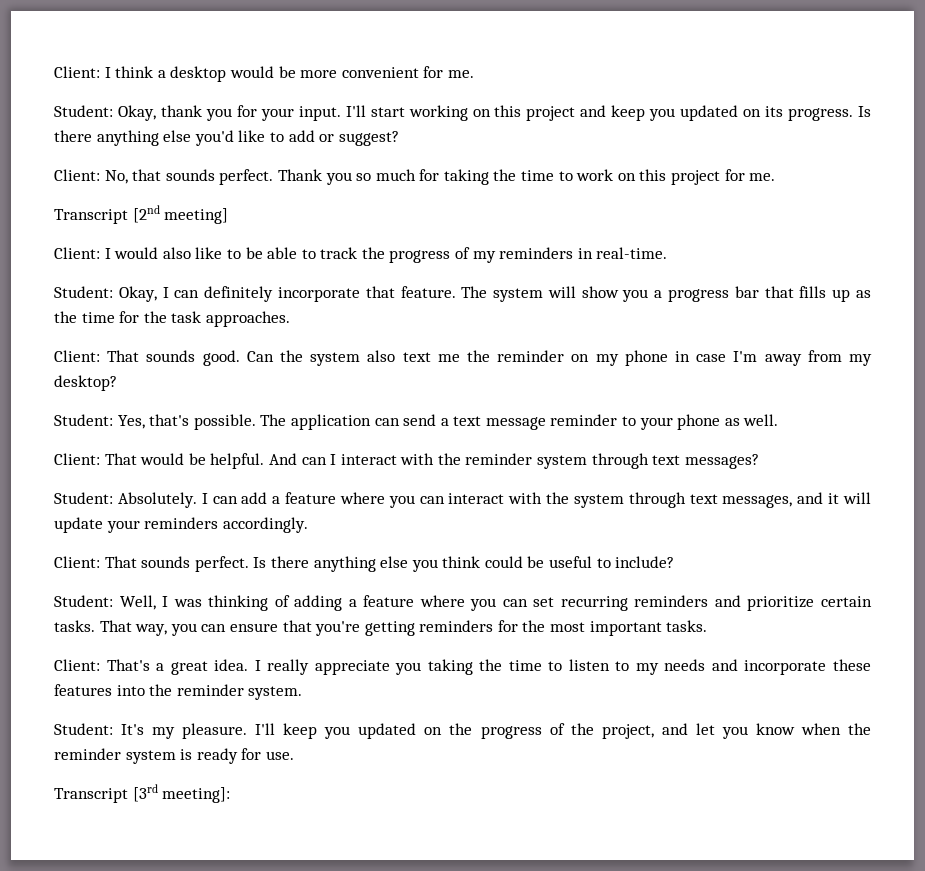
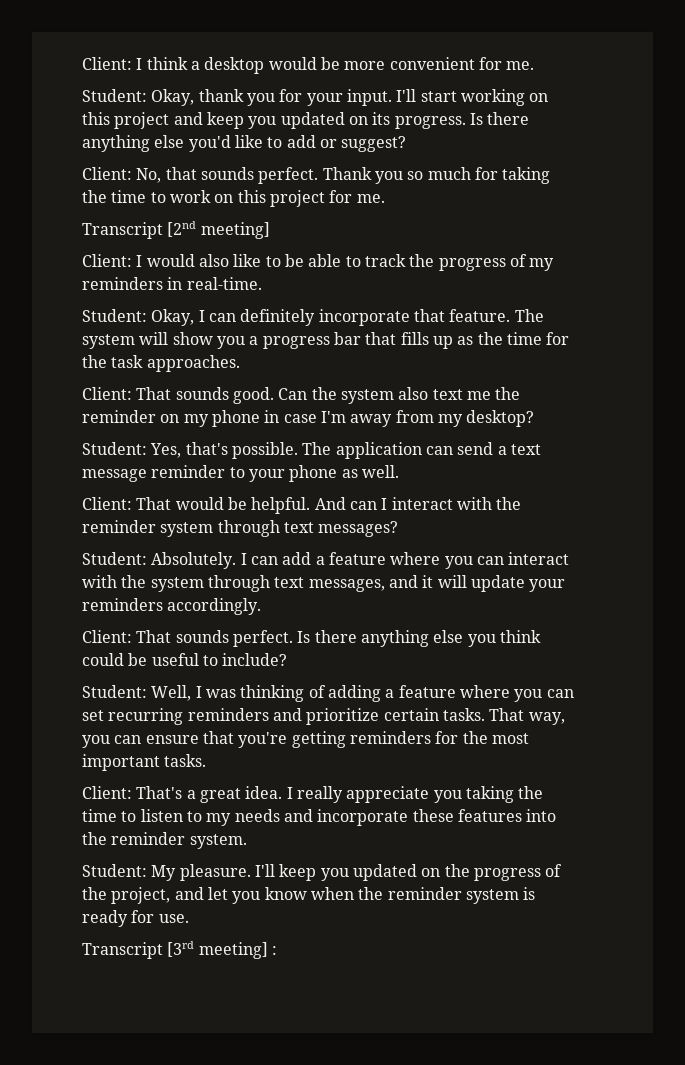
[121,724,176,739] It's my -> [151,865,177,881] My
[162,787,231,803] meeting]: -> [198,942,277,959] meeting] :

